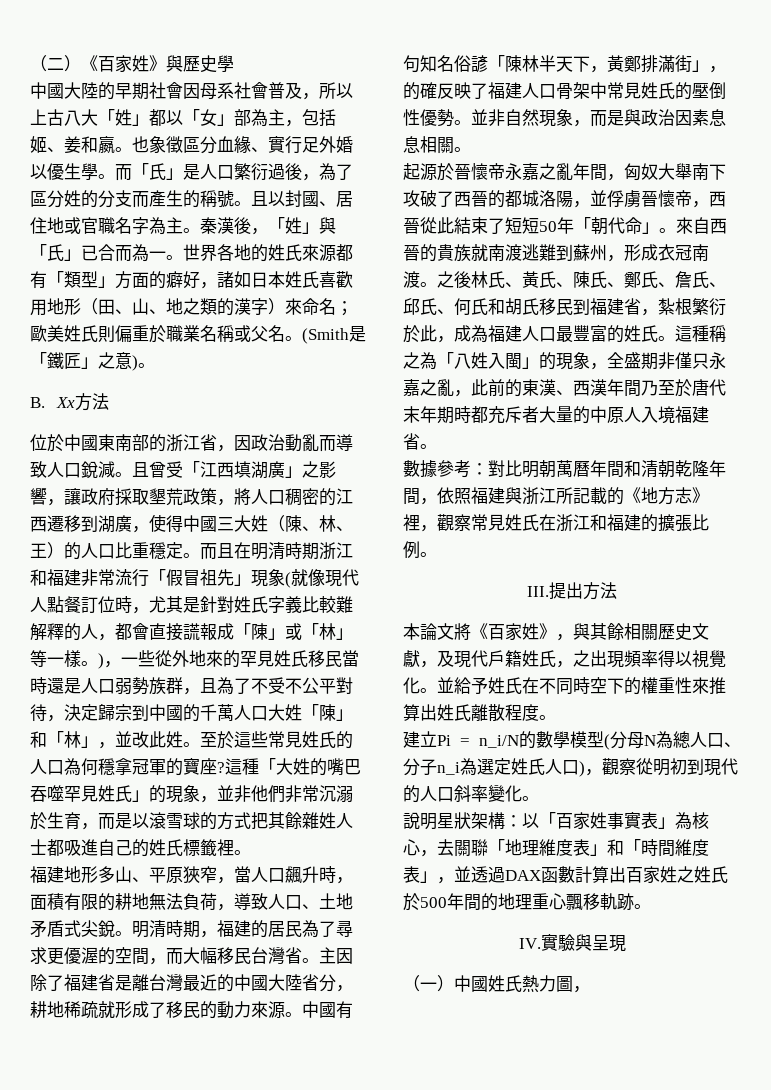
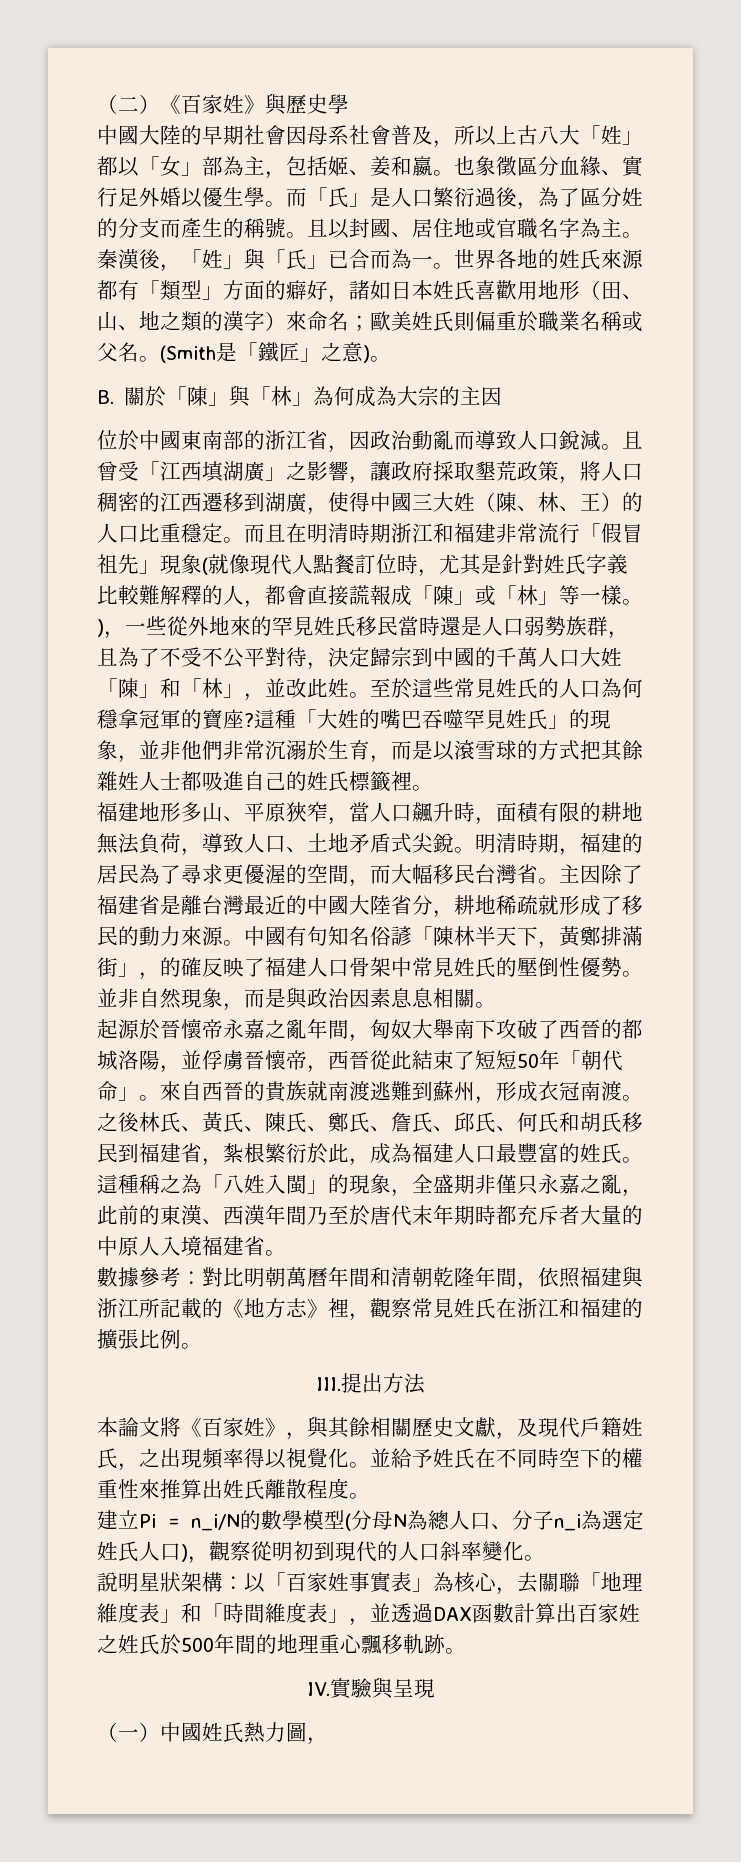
[55,393,109,411] Xx方法 -> [124,385,503,407] 關於「陳」與「林」為何成為大宗的主因

